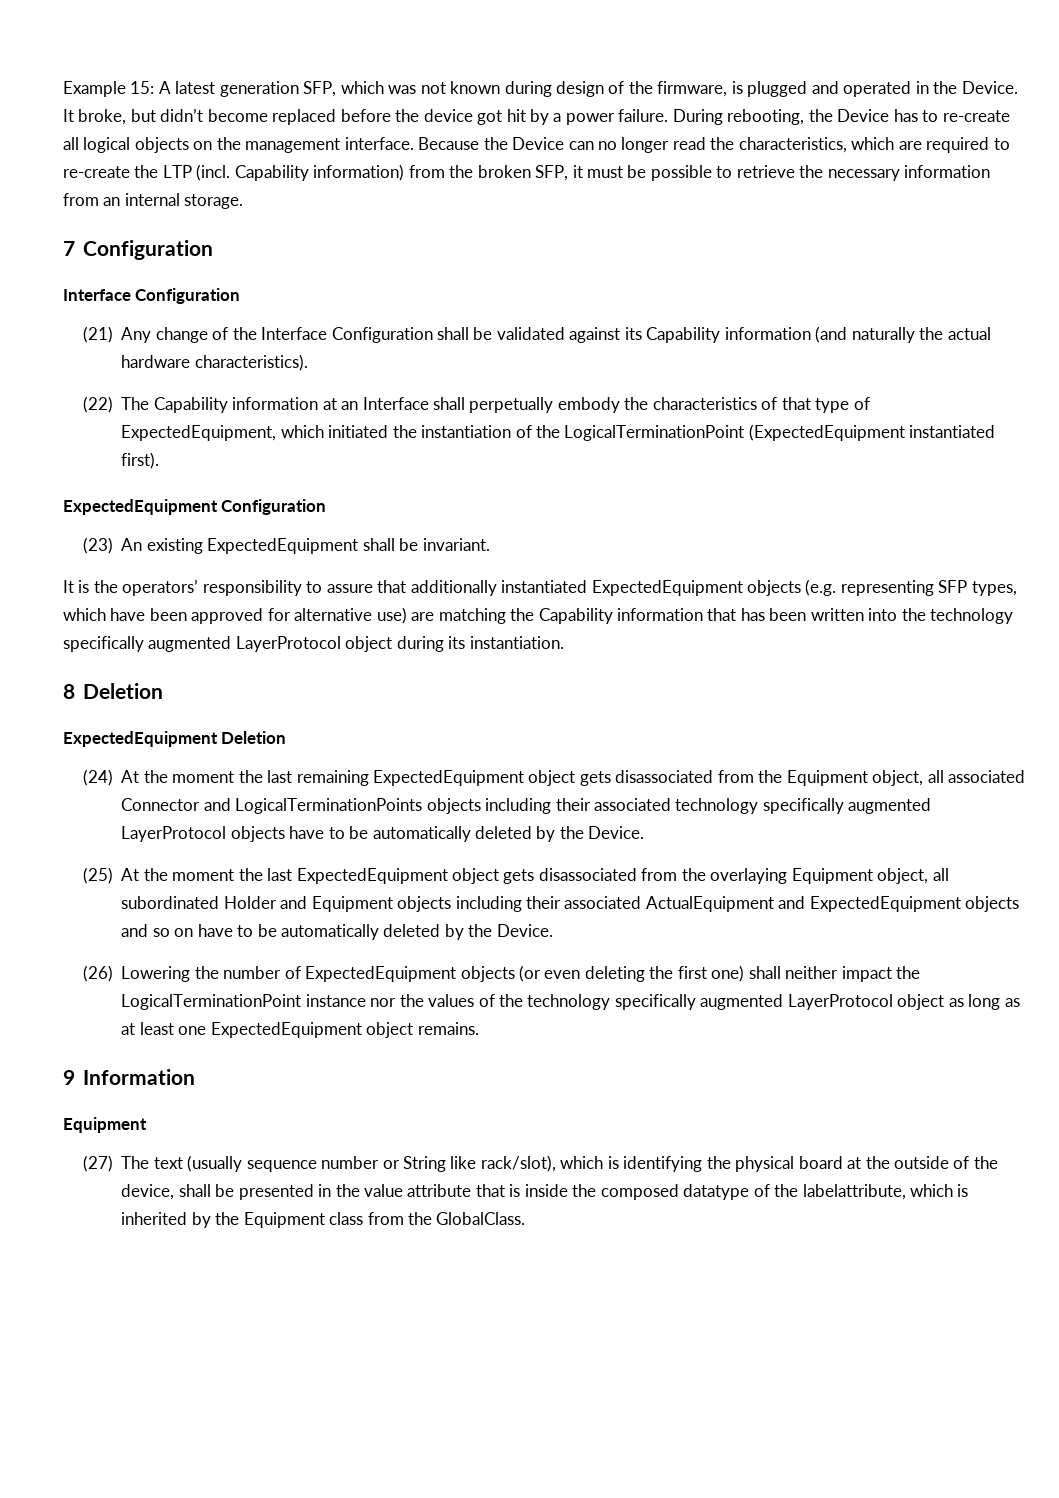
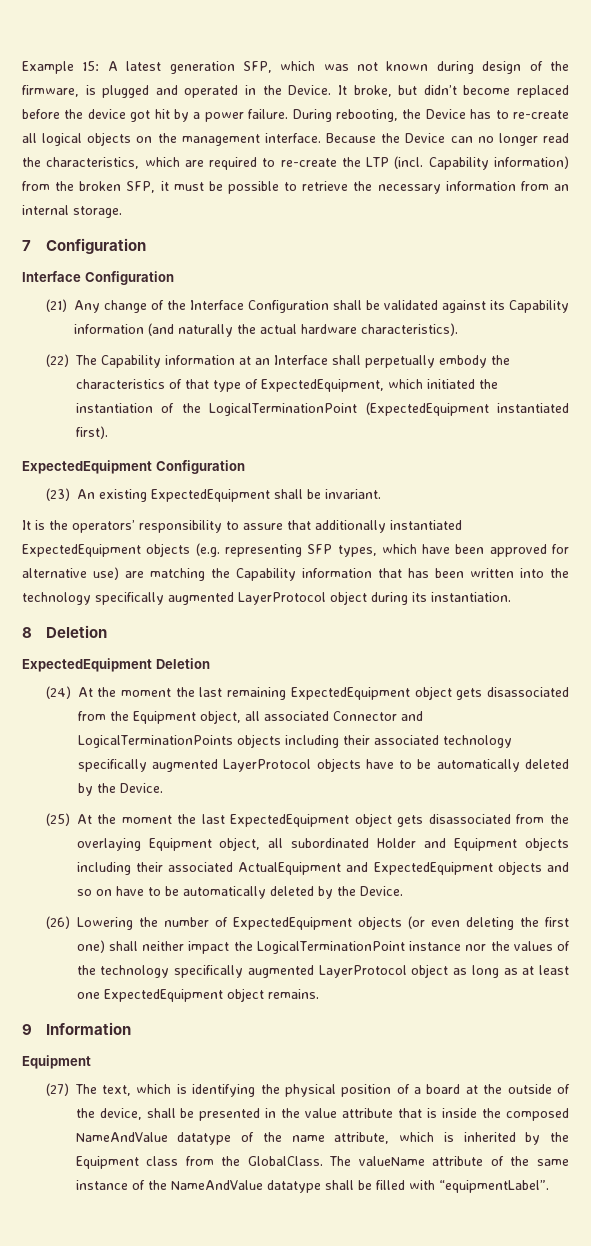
[153,1155,556,1172] text (usually sequence number or String like rack/slot), -> [101,1085,131,1096] text,
(795, 1164) none -> [341,1084,422,1097] position of a
(679, 1192) none -> [75,1132,168,1142] NameAndValue
[802,1184,906,1200] labelattribute, -> [291,1132,390,1144] name attribute,
(526, 1218) none -> [329,1156,570,1166] [75,1180,549,1193] The valueName attribute of the same instance of the NameAndValue datatype shall be filled with “equipmentLabel”.

